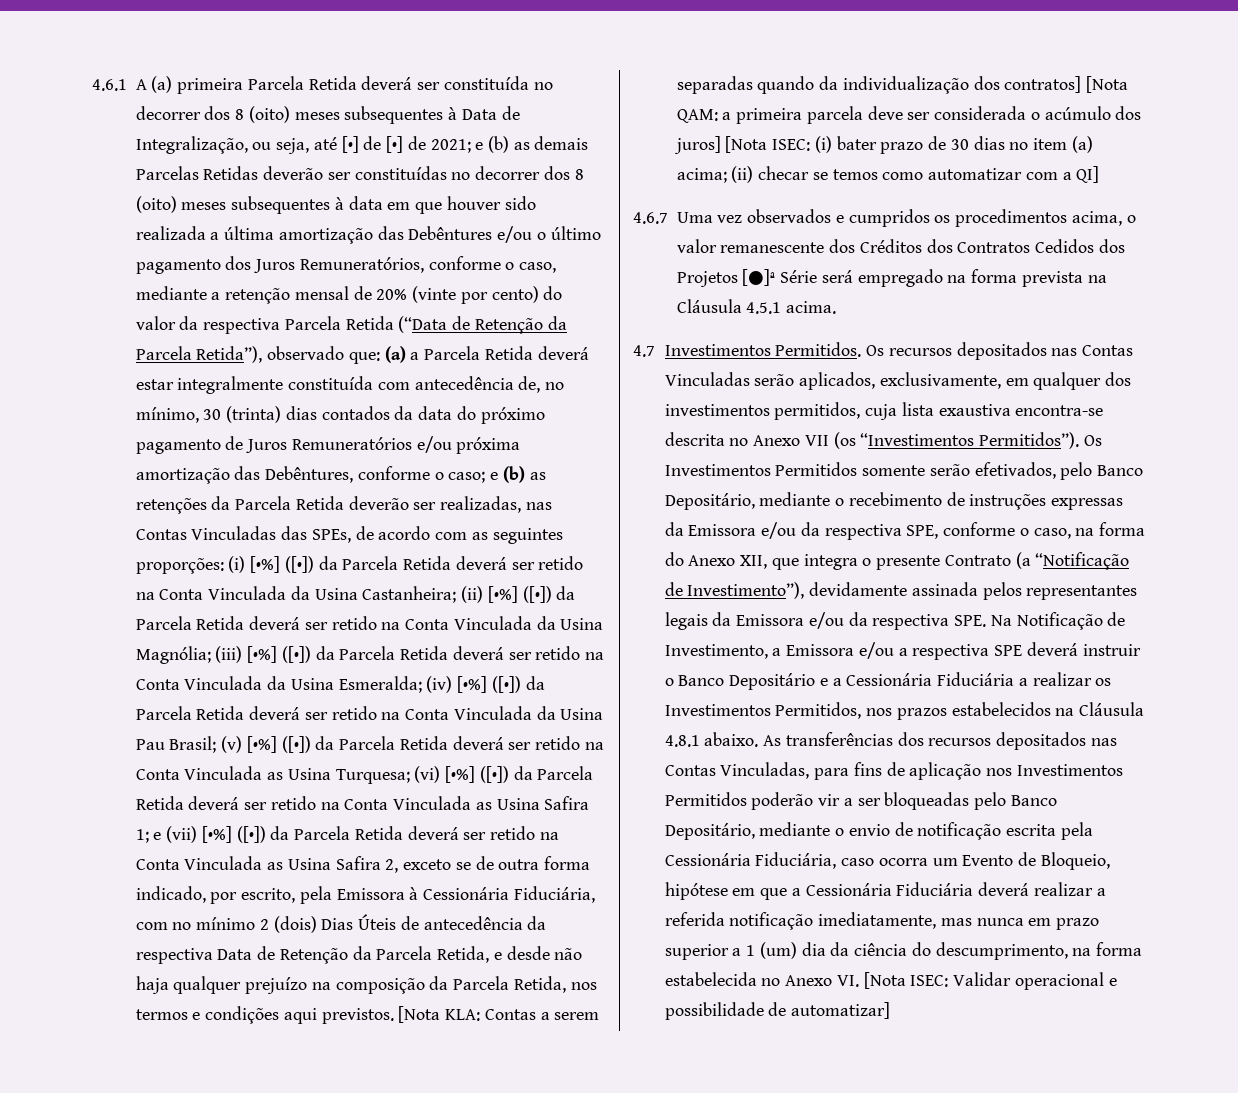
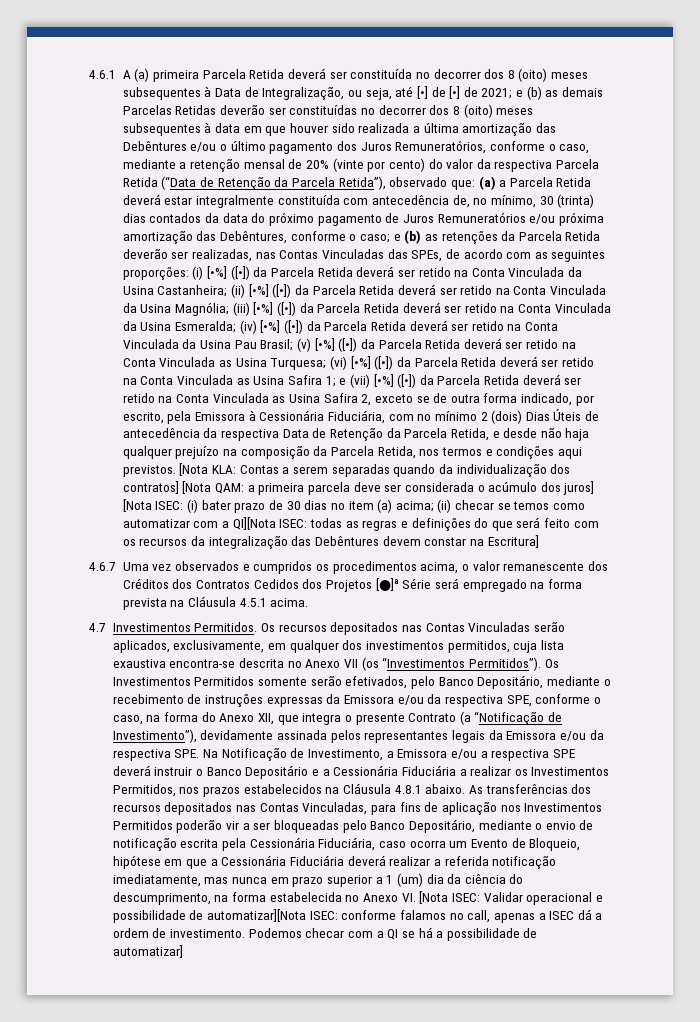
[1076,166,1100,183] QI] -> [232,517,599,531] [122,535,539,549] QI][Nota ISEC: todas as regras e definições do que será feito com os recursos da integralização das Debêntures devem constar na Escritura]
(787, 1009) none -> [207,909,603,923] [112,927,538,941] automatizar][Nota ISEC: conforme falamos no call, apenas a ISEC dá a ordem de investimento. Podemos checar com a QI se há a possibilidade de

